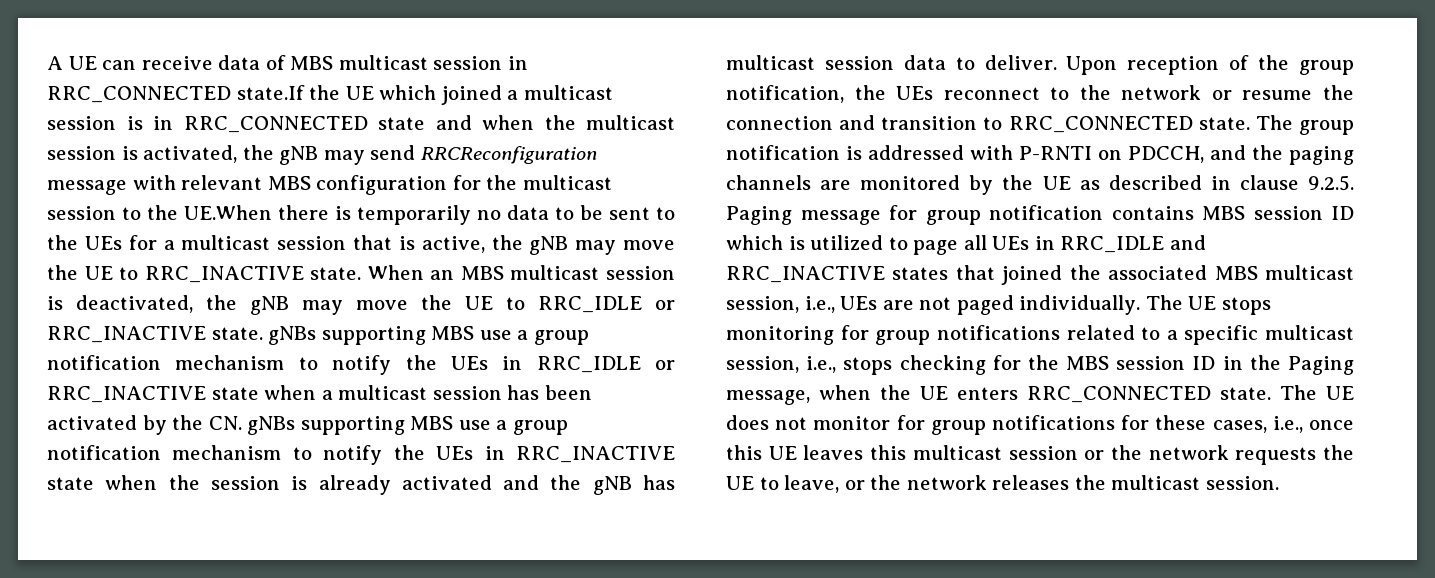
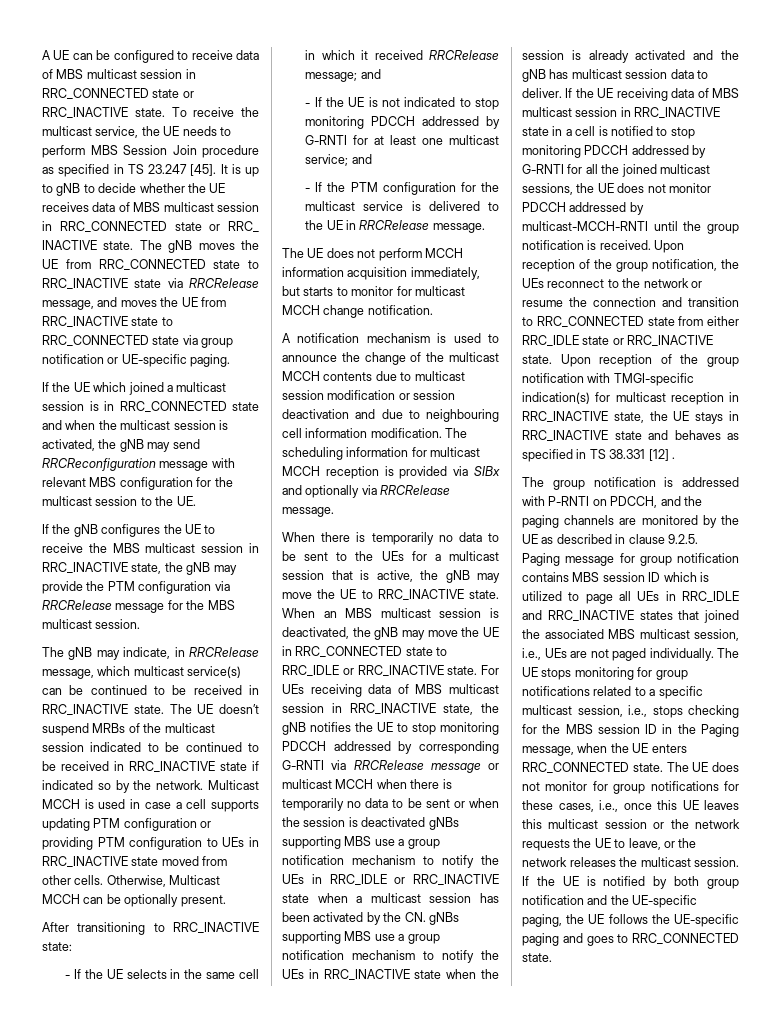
(137, 65) none -> [96,50,189,63] be configured to
[236,85,305,100] state.If -> [152,89,194,98] [42,107,259,118] [42,126,231,138] [42,145,259,158] [42,164,259,177] [42,183,226,196] [42,202,259,212] [42,221,259,232] [42,240,259,253] [42,259,259,270] [42,278,259,289] [42,297,226,310] [42,316,173,327] [42,335,234,348] [42,354,231,367] [42,382,49,392] state or RRC_INACTIVE state. To receive the multicast service, the UE needs to perform MBS Session Join procedure as specified in TS 23.247 [45]. It is up to gNB to decide whether the UE receives data of MBS multicast session in RRC_CONNECTED state or RRC_ INACTIVE state. The gNB moves the UE from RRC_CONNECTED state to RRC_INACTIVE state via RRCRelease message, and moves the UE from RRC_INACTIVE state to RRC_CONNECTED state via group notification or UE-specific paging. // If
[184,205,272,220] UE.When -> [176,496,196,506] [42,524,216,537] [42,543,259,553] [42,562,237,575] [42,581,230,594] [42,600,235,613] [42,619,141,629] [42,647,259,660] [42,666,242,679] [42,685,259,695] [42,704,259,715] [42,723,215,736] [42,742,259,752] [42,761,259,772] [42,780,259,793] [42,799,259,812] [42,818,212,831] [42,837,259,850] [42,856,228,867] [42,875,221,887] [42,894,226,907] [42,922,259,935] [42,942,72,951] [65,969,259,979] [305,50,499,60] [305,69,381,82] [305,97,499,110] [305,116,500,129] [305,135,499,145] [305,154,372,166] [305,182,499,195] [305,201,499,211] [305,220,485,233] [282,248,463,261] [282,267,480,280] [282,286,465,296] [282,305,433,318] [282,333,499,343] [282,352,499,365] [282,371,465,381] [282,390,456,400] [282,409,499,422] [282,428,468,438] [282,447,481,460] [282,466,500,479] [282,485,451,498] [282,507,334,517] [282,532,315,542] UE. // If the gNB configures the UE to receive the MBS multicast session in RRC_INACTIVE state, the gNB may provide the PTM configuration via RRCRelease message for the MBS multicast session. // The gNB may indicate, in RRCRelease message, which multicast service(s) can be continued to be received in RRC_INACTIVE state. The UE doesn’t suspend MRBs of the multicast session indicated to be continued to be received in RRC_INACTIVE state if indicated so by the network. Multicast MCCH is used in case a cell supports updating PTM configuration or providing PTM configuration to UEs in RRC_INACTIVE state moved from other cells. Otherwise, Multicast MCCH can be optionally present. // After transitioning to RRC_INACTIVE state: // - If the UE selects in the same cell in which it received RRCRelease message; and // - If the UE is not indicated to stop monitoring PDCCH addressed by G-RNTI for at least one multicast service; and // - If the PTM configuration for the multicast service is delivered to the UE in RRCRelease message. // The UE does not perform MCCH information acquisition immediately, but starts to monitor for multicast MCCH change notification. // A notification mechanism is used to announce the change of the multicast MCCH contents due to multicast session modification or session deactivation and due to neighbouring cell information modification. The scheduling information for multicast MCCH reception is provided via SIBx and optionally via RRCRelease message. // When
(493, 303) none -> [282,646,433,657] in RRC_CONNECTED state
(263, 333) none -> [481,665,499,675] [282,684,499,697] [282,703,499,715] [282,722,499,735] [282,741,499,754] [282,760,499,773] [282,779,452,789] [282,798,499,811] [282,817,426,827] For UEs receiving data of MBS multicast session in RRC_INACTIVE state, the gNB notifies the UE to stop monitoring PDCCH addressed by corresponding G-RNTI via RRCRelease message or multicast MCCH when there is temporarily no data to be sent or when the session is deactivated
(1057, 62) none -> [565,88,739,101] [522,107,721,118] [522,126,695,139] [522,145,707,158] [522,164,710,177] [522,183,711,195] [522,202,644,215] [522,221,739,234] [522,240,651,250] If the UE receiving data of MBS multicast session in RRC_INACTIVE state in a cell is notified to stop monitoring PDCCH addressed by G-RNTI for all the joined multicast sessions, the UE does not monitor PDCCH addressed by multicast-MCCH-RNTI until the group notification is received.
[1198,117,1250,130] state. -> [647,316,739,326] [522,335,714,346] [522,354,739,367] [522,373,694,386] [522,392,739,405] [522,411,739,424] [522,430,739,441] [522,449,675,462] state from either RRC_IDLE state or RRC_INACTIVE state. Upon reception of the group notification with TMGI-specific indication(s) for multicast reception in RRC_INACTIVE state, the UE stays in RRC_INACTIVE state and behaves as specified in TS 38.331 [12] . //
(1279, 483) none -> [522,876,739,889] [522,895,698,908] [522,914,739,927] [522,933,739,946] [522,953,552,962] If the UE is notified by both group notification and the UE-specific paging, the UE follows the UE-specific paging and goes to RRC_CONNECTED state.

